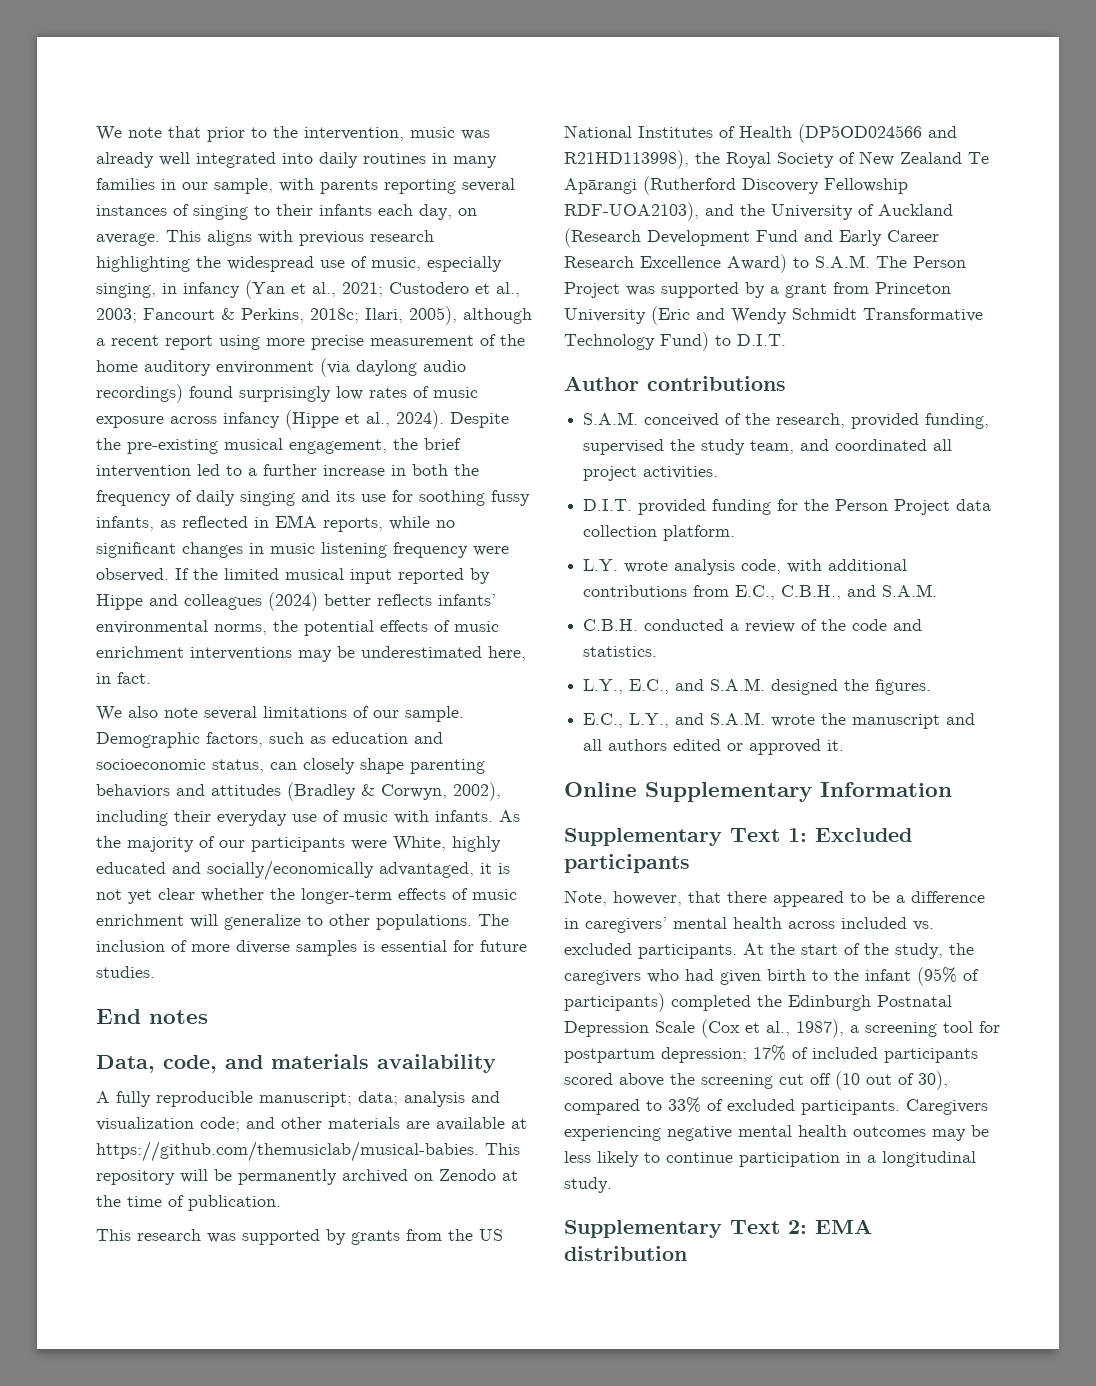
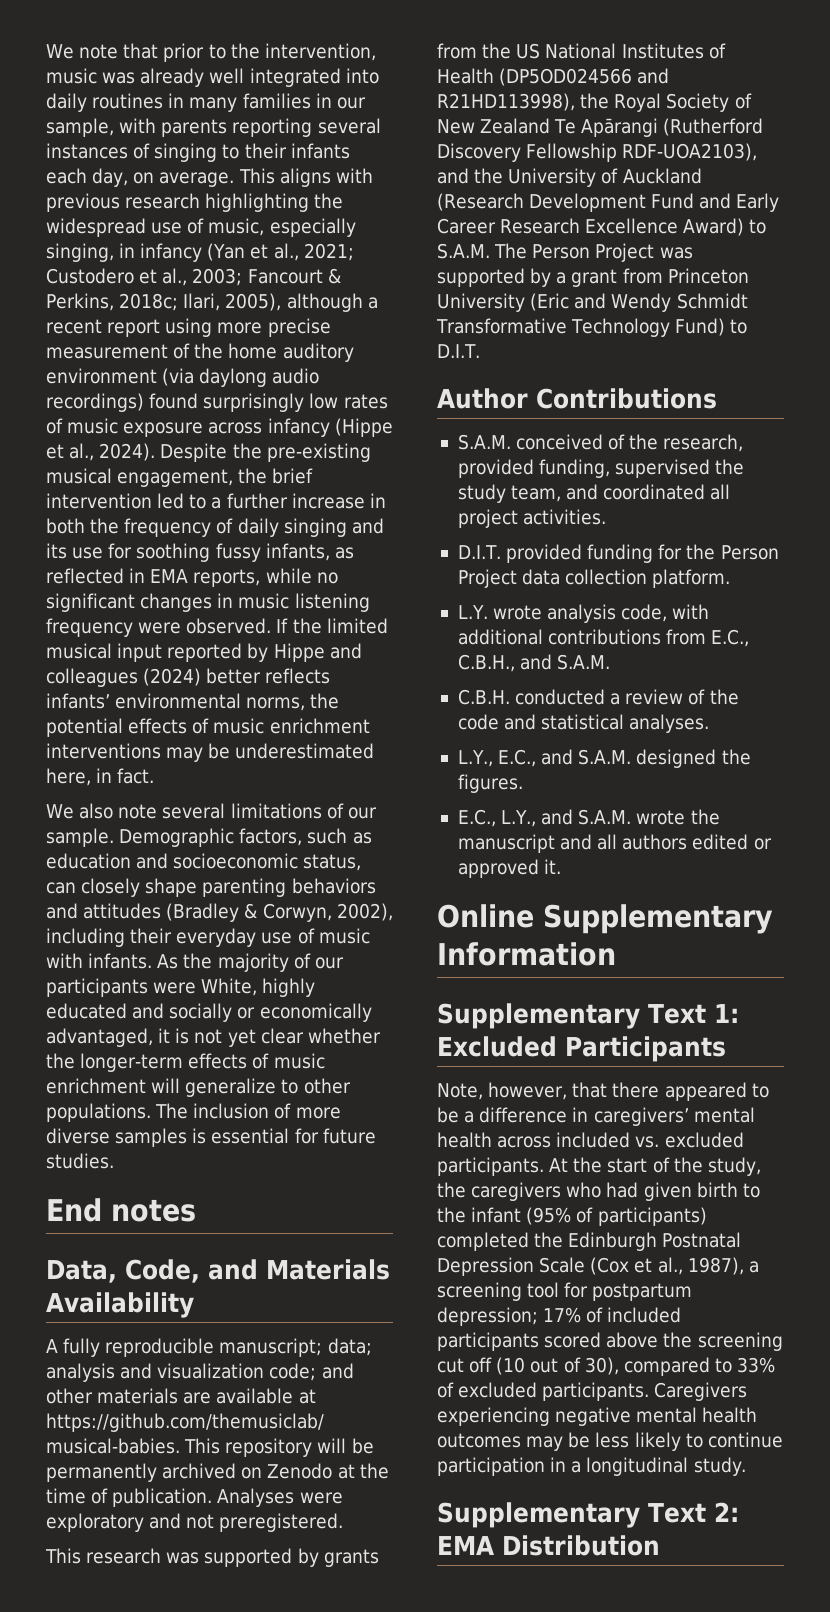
[207,860,374,881] socially/economically -> [169,1003,372,1022] socially or economically
[163,1054,496,1073] code, and materials availability -> [125,1259,390,1283] [46,1292,194,1318] Code, and Materials Availability
(281, 1203) none -> [217,1488,343,1507] [46,1513,344,1532] Analyses were exploratory and not preregistered.
[647,376,786,391] contributions -> [536,388,717,409] Contributions
[583,646,658,657] statistics. -> [541,714,710,733] statistical analyses.
[564,854,690,873] participants -> [565,1036,726,1062] Participants
[564,1246,687,1261] distribution -> [502,1535,660,1556] Distribution

